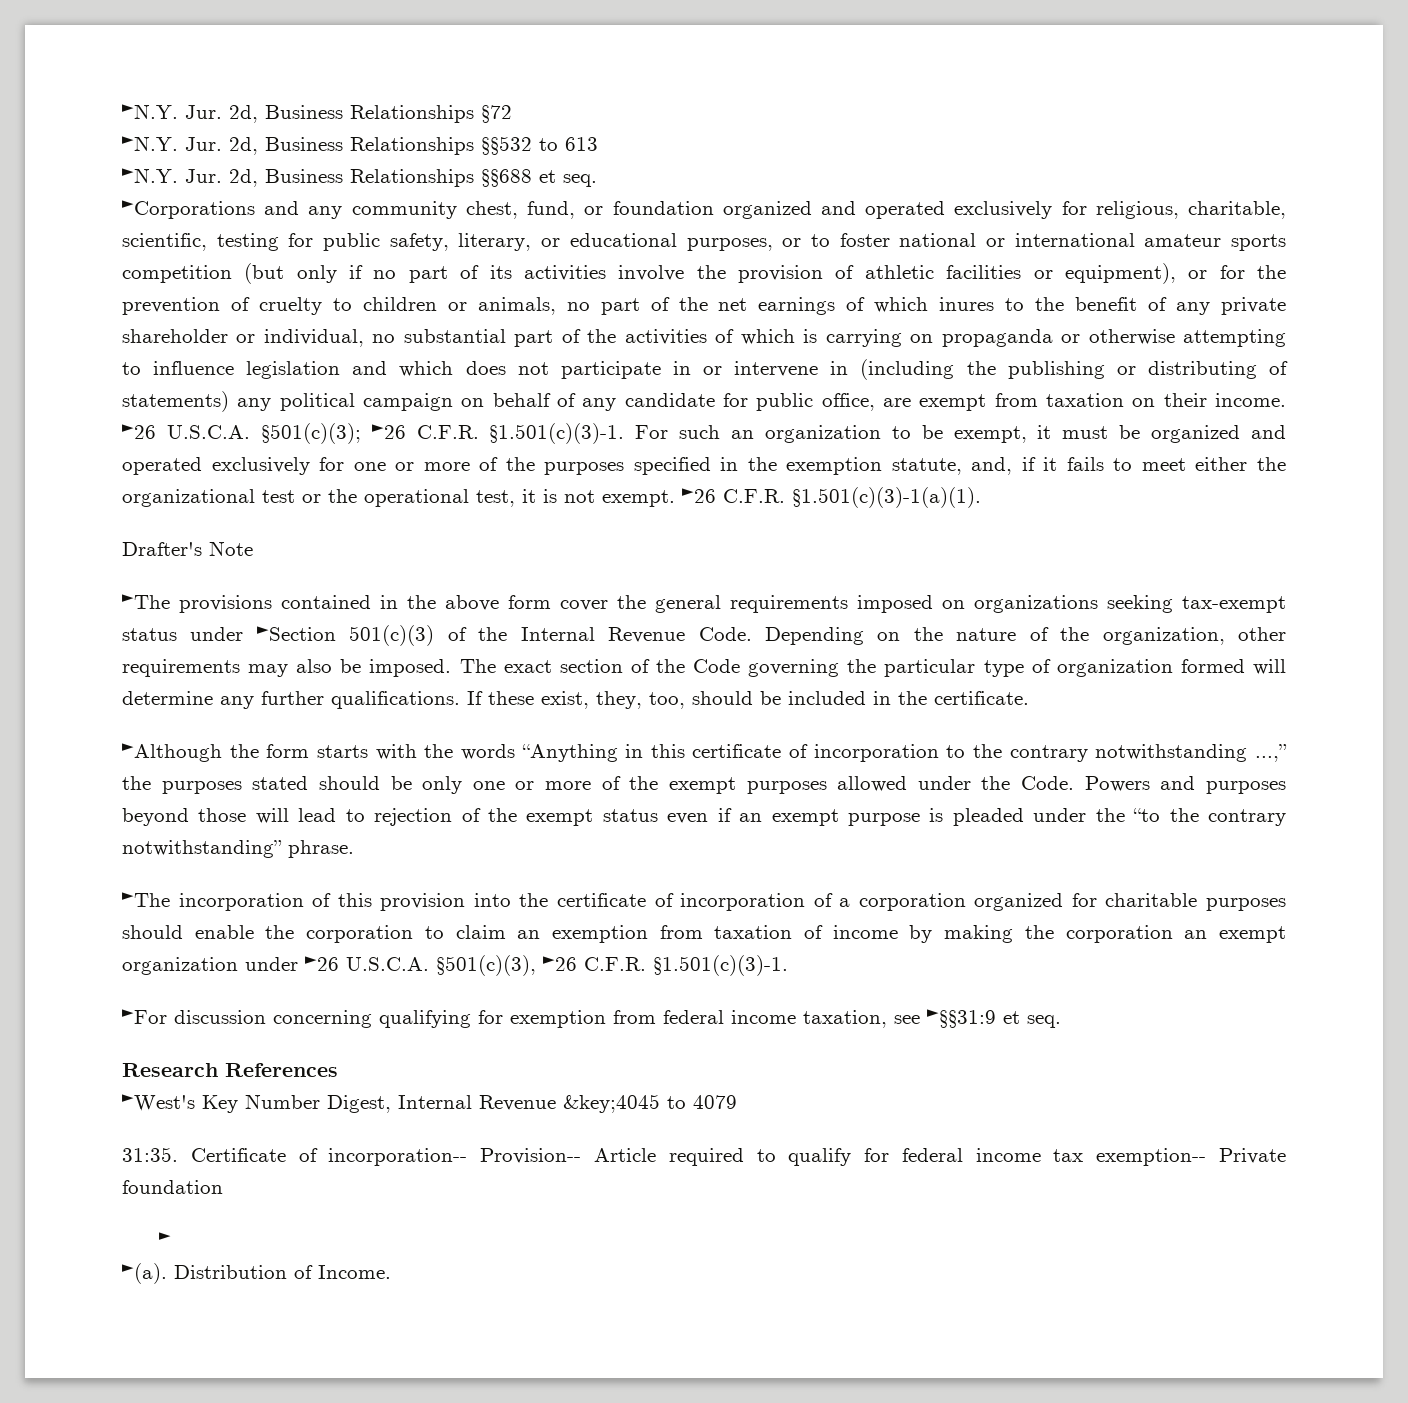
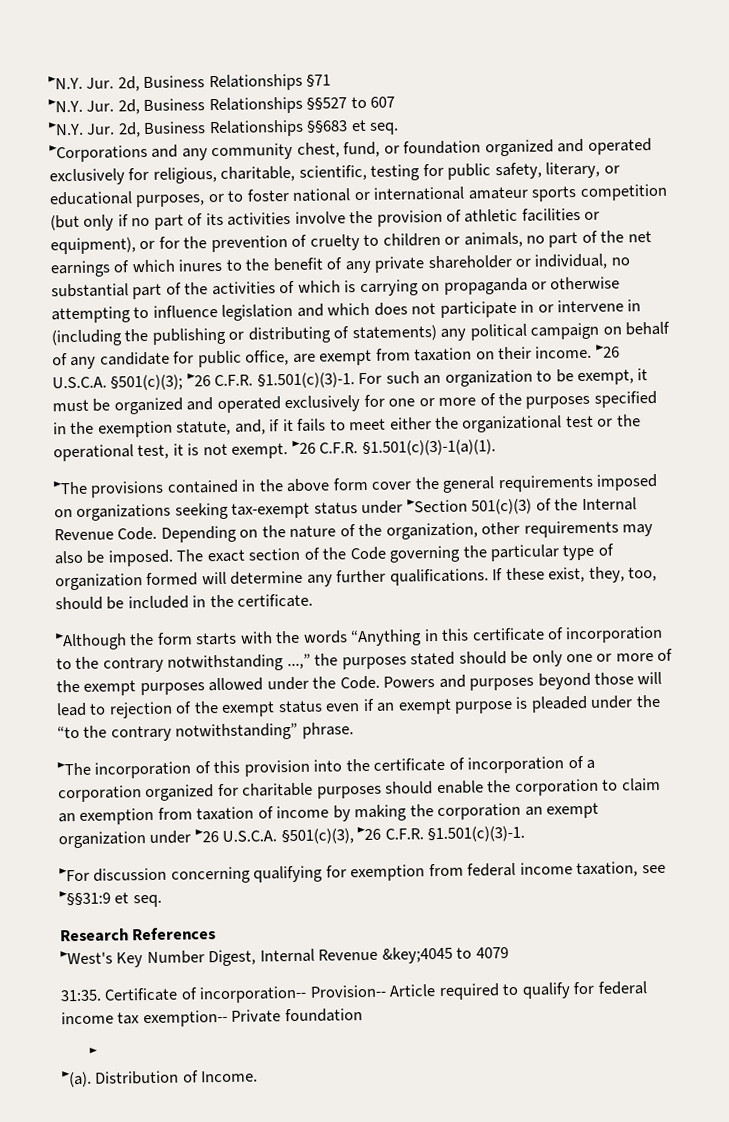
[122,104,512,123] [122,136,598,155] [122,168,532,187] ►N.Y. Jur. 2d, Business Relationships §72 // ►N.Y. Jur. 2d, Business Relationships §§532 to 613 // ►N.Y. Jur. 2d, Business Relationships §§688 -> [48,73,332,92] [48,96,396,115] [48,119,349,138] ►N.Y. Jur. 2d, Business Relationships §71 // ►N.Y. Jur. 2d, Business Relationships §§527 to 607 // ►N.Y. Jur. 2d, Business Relationships §§683
[122,541,253,556] // Drafter's Note -> (496, 448) none

